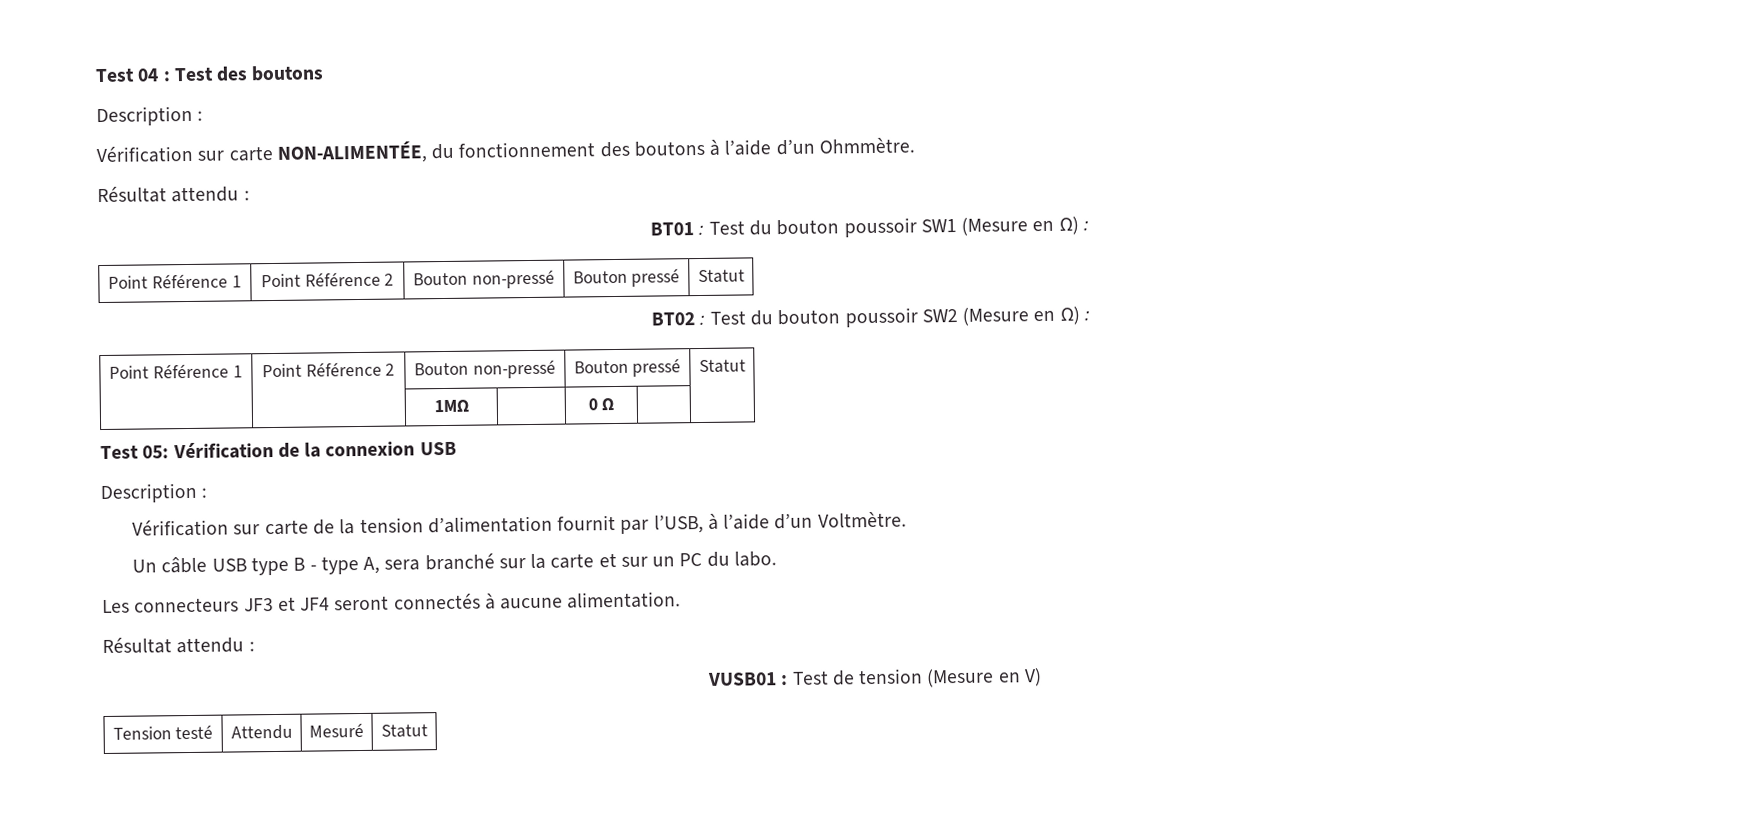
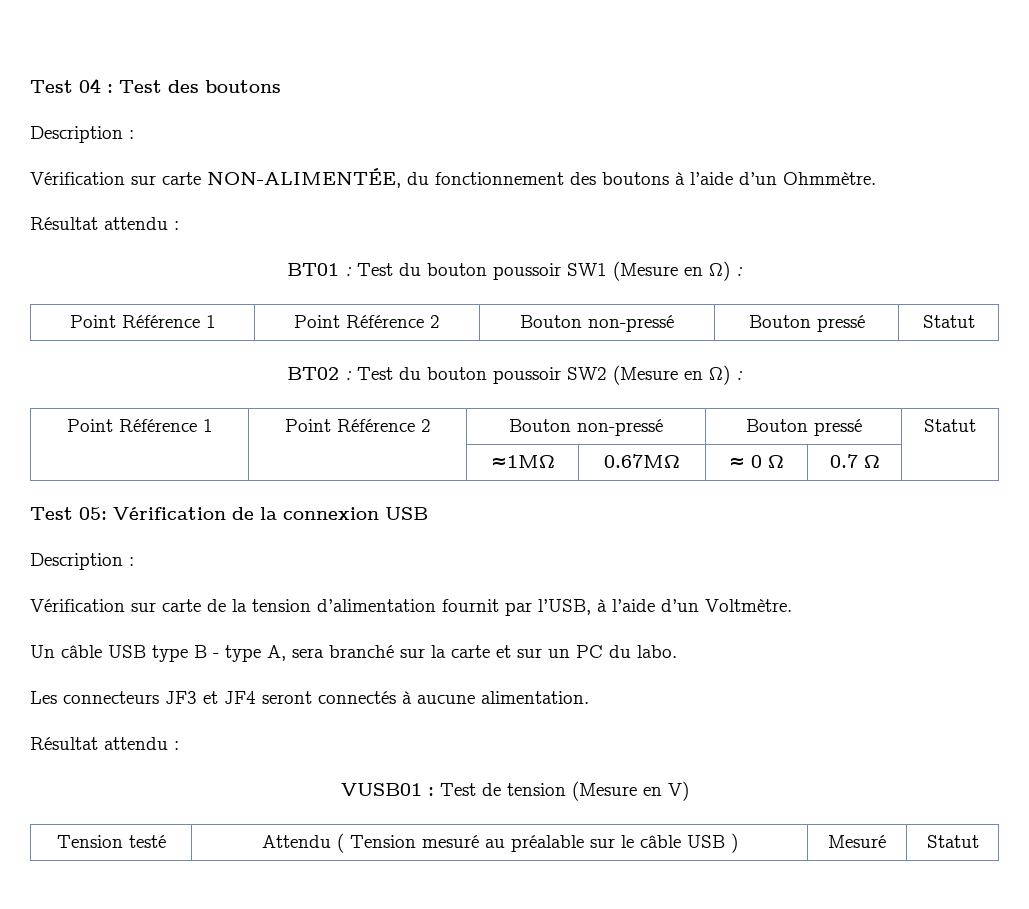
[433,399,469,413] 1MΩ | | -> [490,455,555,468] [604,454,680,468] [729,457,745,468] ≈1MΩ | 0.67MΩ | ≈
(615, 404) none -> [829,454,880,468] 0.7 Ω
(293, 732) none -> [336,833,738,853] ( Tension mesuré au préalable sur le câble USB )

